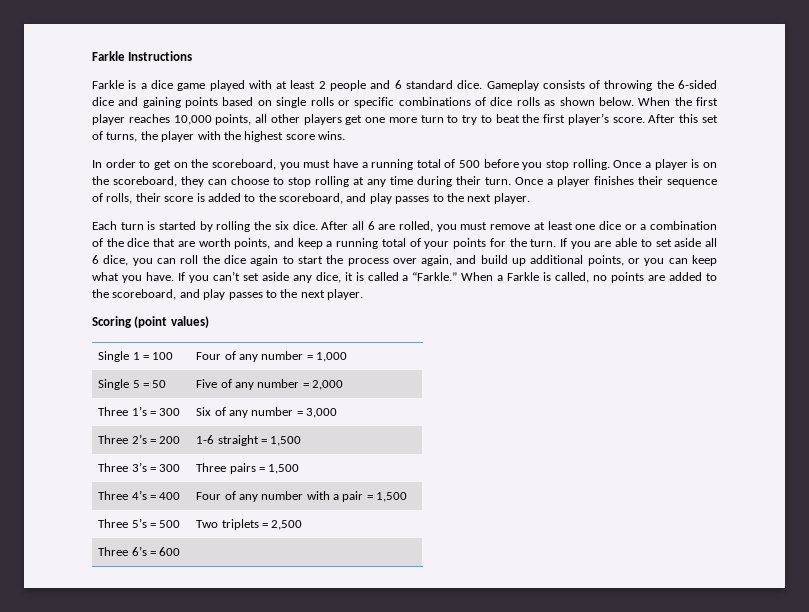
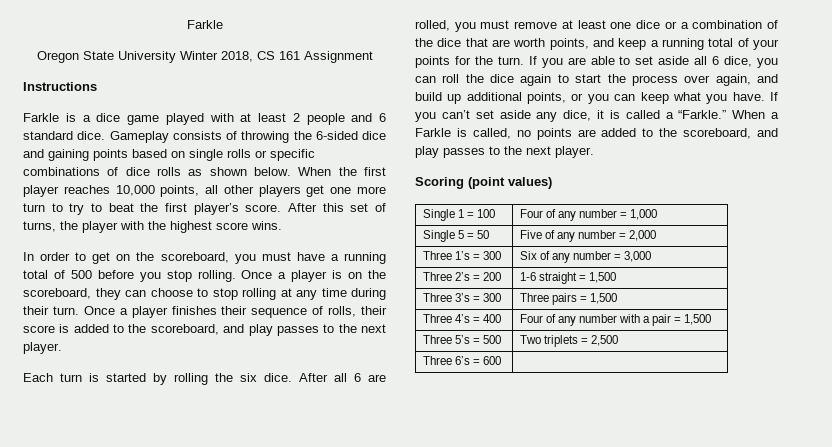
[92,51,125,61] Farkle -> [186,20,223,29] [36,51,373,63] Farkle // Oregon State University Winter 2018, CS 161 Assignment //

